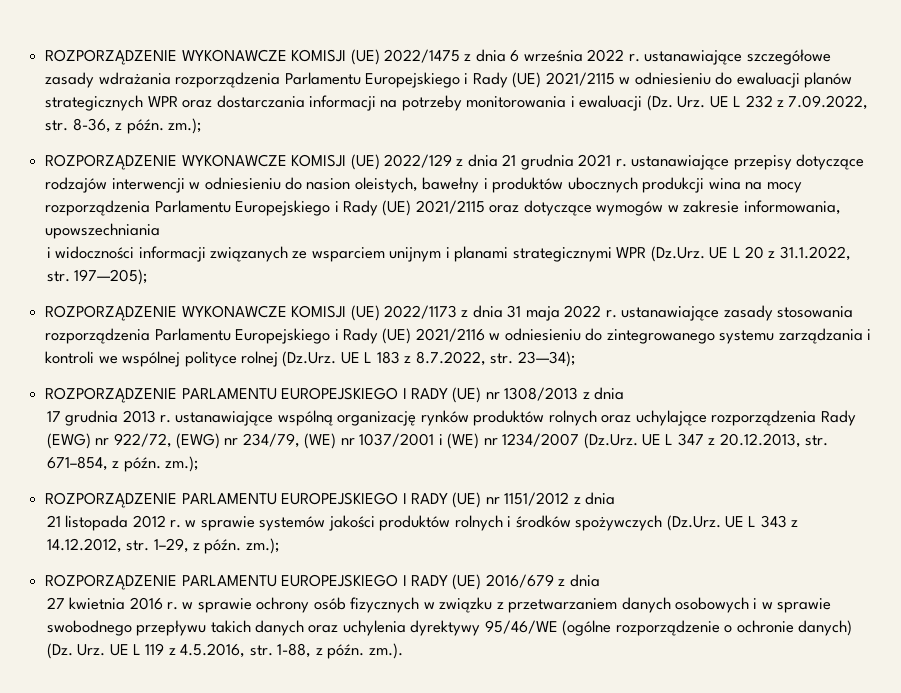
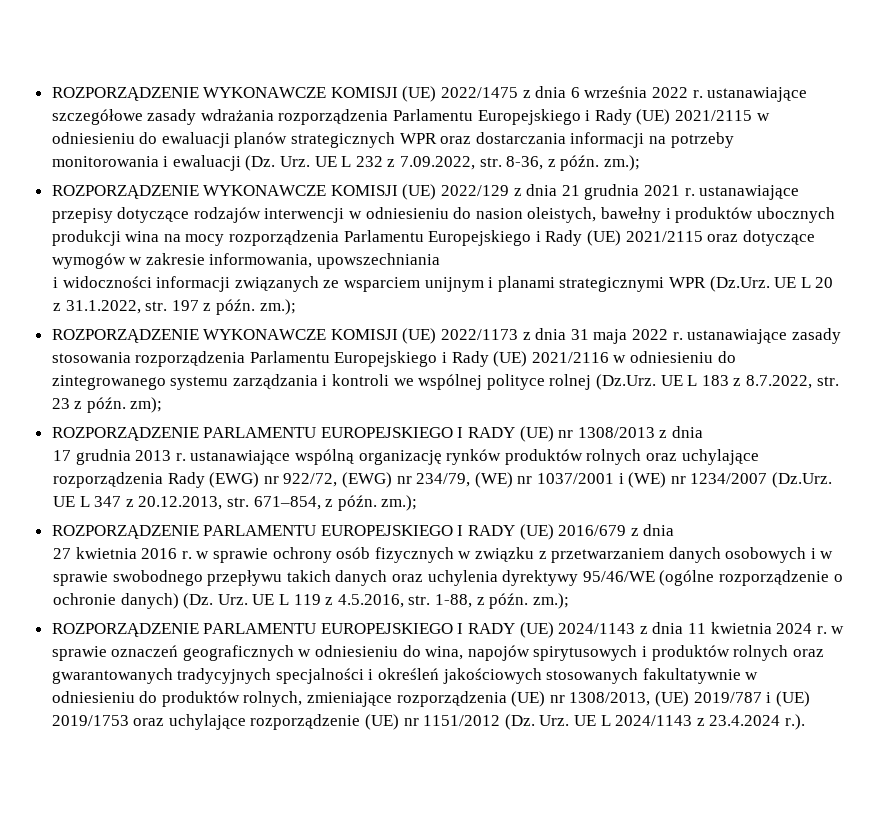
[74,269,148,285] 197—205); -> [171,299,296,315] 197 z późn. zm.);
[517,351,575,367] 23—34); -> [51,397,163,413] 23 z późn. zm);
[45,492,616,508] [46,515,799,531] [46,538,279,554] // ROZPORZĄDZENIE PARLAMENTU EUROPEJSKIEGO I RADY (UE) nr 1151/2012 z dnia // 21 listopada 2012 r. w sprawie systemów jakości produktów rolnych i środków spożywczych (Dz.Urz. UE L 343 z 14.12.2012, str. 1–29, z późn. zm.); -> (418, 503) none
[368,643,403,659] zm.). -> [532,593,569,609] [51,622,845,638] [51,645,824,661] [51,668,759,684] [51,691,810,707] [51,714,805,730] zm.); // ROZPORZĄDZENIE PARLAMENTU EUROPEJSKIEGO I RADY (UE) 2024/1143 z dnia 11 kwietnia 2024 r. w sprawie oznaczeń geograficznych w odniesieniu do wina, napojów spirytusowych i produktów rolnych oraz gwarantowanych tradycyjnych specjalności i określeń jakościowych stosowanych fakultatywnie w odniesieniu do produktów rolnych, zmieniające rozporządzenia (UE) nr 1308/2013, (UE) 2019/787 i (UE) 2019/1753 oraz uchylające rozporządzenie (UE) nr 1151/2012 (Dz. Urz. UE L 2024/1143 z 23.4.2024 r.).

